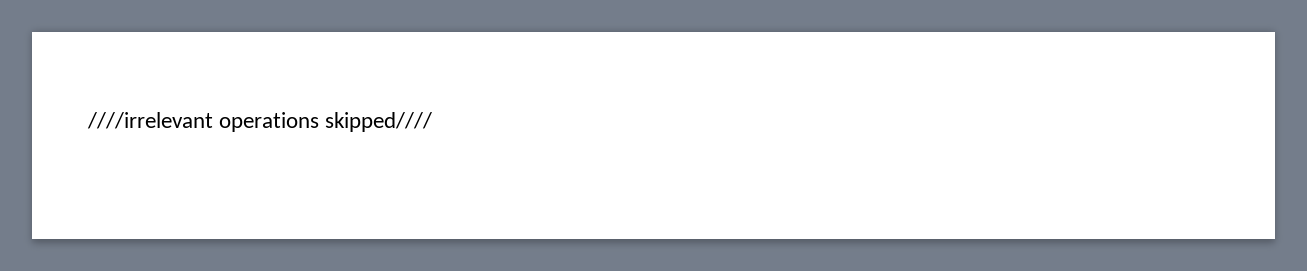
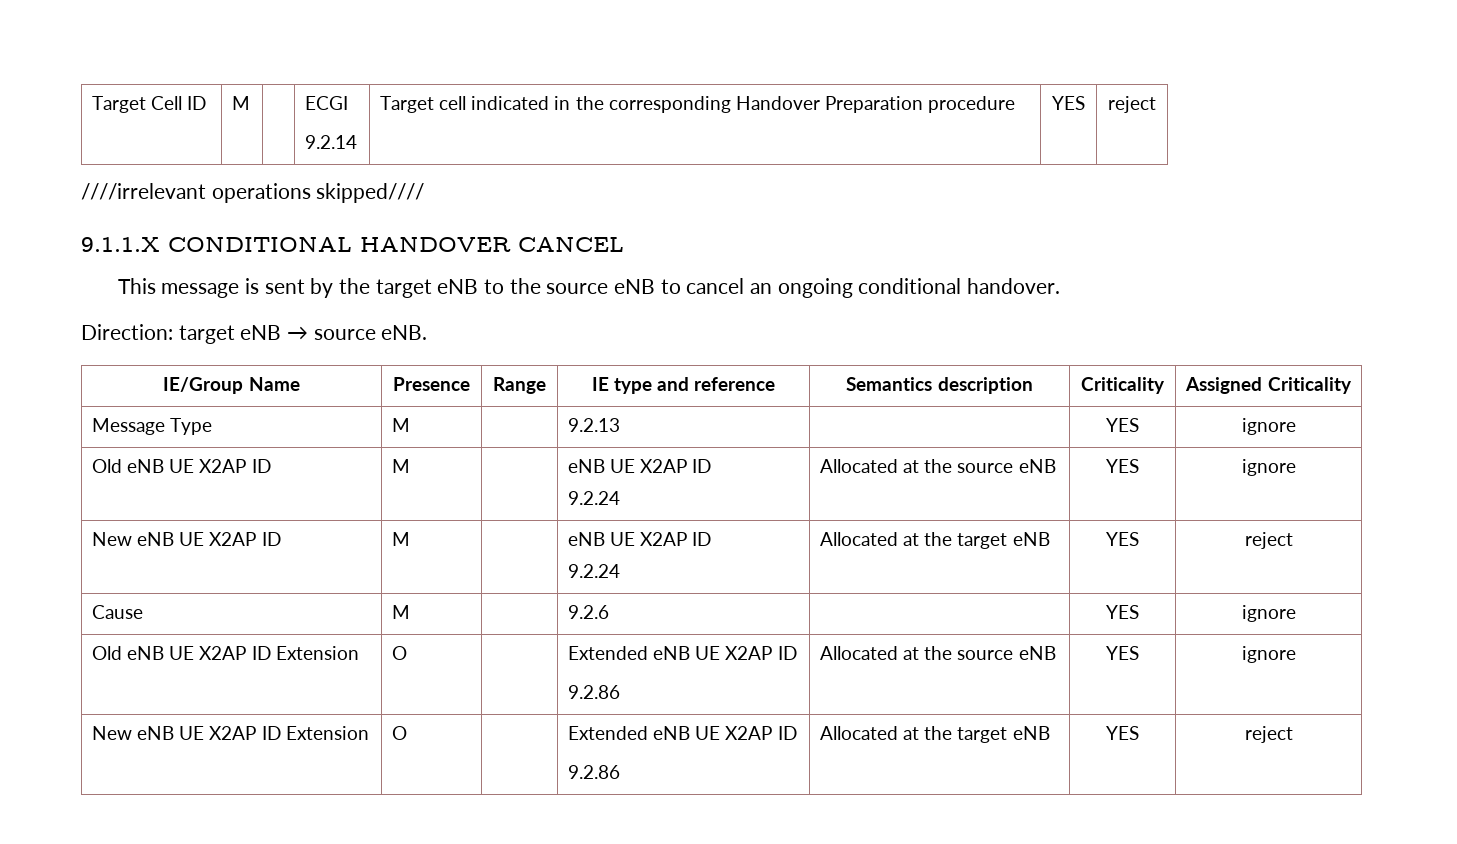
[87,112,433,132] ////irrelevant operations skipped//// -> [92,96,207,113] [232,96,251,110] [305,96,349,110] [305,135,358,149] [380,96,1016,113] [1052,96,1085,110] [1108,96,1156,113] [81,183,425,203] [81,237,624,252] [117,278,1061,298] [81,324,428,344] [163,377,300,394] [393,377,470,391] [493,377,546,394] [591,377,776,394] [846,377,1033,394] [1081,377,1165,394] [1185,377,1352,394] [92,418,213,435] [392,418,411,432] [568,418,621,432] [1106,418,1139,432] [1241,418,1296,435] [92,459,271,473] [392,459,411,473] [568,459,712,473] [568,491,621,505] [820,459,1056,473] [1106,459,1139,473] [1241,459,1296,476] [92,532,281,546] [392,532,411,546] [568,532,712,546] [568,564,621,578] [820,532,1050,549] [1106,532,1139,546] [1244,532,1293,549] [92,605,144,619] [392,605,411,619] [568,605,610,619] [1106,605,1139,619] [1241,605,1296,622] [92,646,359,660] [392,646,408,660] [568,646,797,660] [568,685,621,699] [820,646,1056,660] [1106,646,1139,660] [1241,646,1296,663] [92,726,369,740] [392,726,408,740] [568,726,797,740] [568,765,621,779] [820,726,1050,743] [1106,726,1139,740] [1244,726,1293,743] Target Cell ID | M | | ECGI // 9.2.14 | Target cell indicated in the corresponding Handover Preparation procedure | YES | reject // ////irrelevant operations skipped//// // 9.1.1.X CONDITIONAL HANDOVER CANCEL // This message is sent by the target eNB to the source eNB to cancel an ongoing conditional handover. // Direction: target eNB → source eNB. // IE/Group Name | Presence | Range | IE type and reference | Semantics description | Criticality | Assigned Criticality // Message Type | M | | 9.2.13 | | YES | ignore // Old eNB UE X2AP ID | M | | eNB UE X2AP ID // 9.2.24 | Allocated at the source eNB | YES | ignore // New eNB UE X2AP ID | M | | eNB UE X2AP ID // 9.2.24 | Allocated at the target eNB | YES | reject // Cause | M | | 9.2.6 | | YES | ignore // Old eNB UE X2AP ID Extension | O | | Extended eNB UE X2AP ID // 9.2.86 | Allocated at the source eNB | YES | ignore // New eNB UE X2AP ID Extension | O | | Extended eNB UE X2AP ID // 9.2.86 | Allocated at the target eNB | YES | reject

